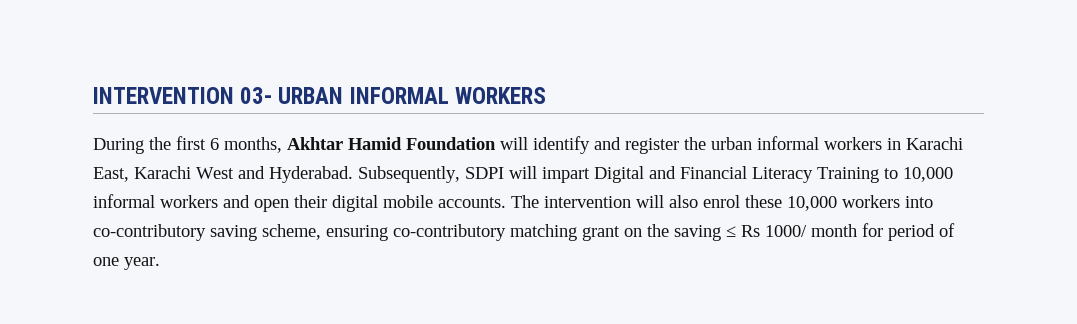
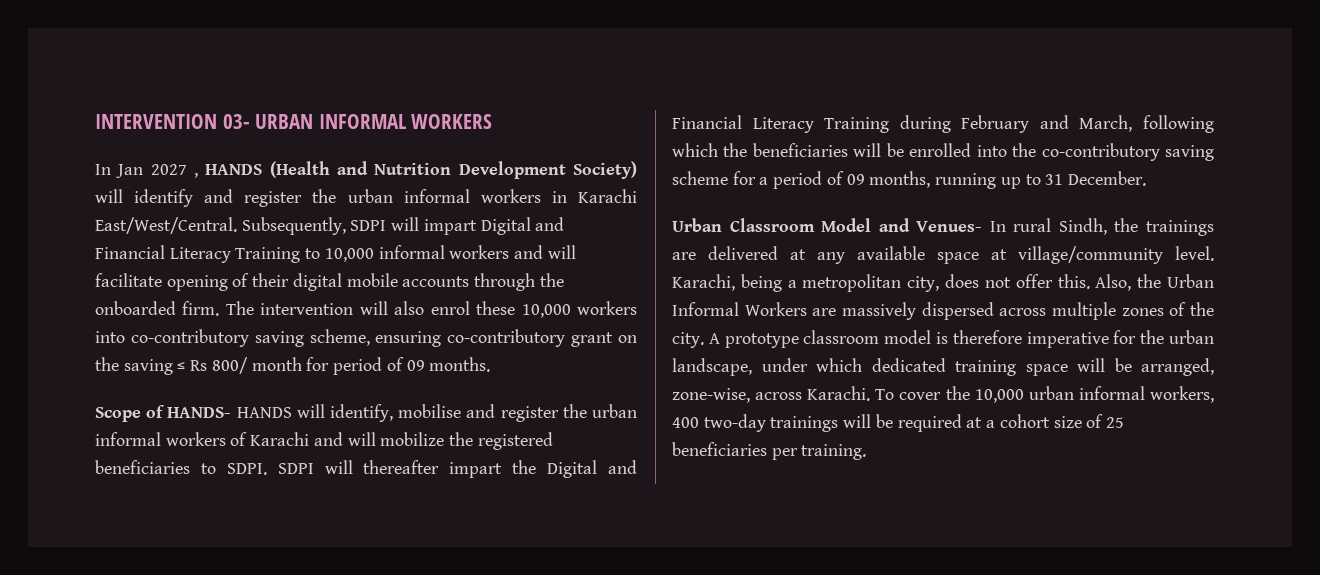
[93,136,496,154] During the first 6 months, Akhtar Hamid Foundation -> [95,161,637,179] In Jan 2027 , HANDS (Health and Nutrition Development Society)
[93,166,353,183] East, Karachi West and Hyderabad. -> [95,217,237,234] East/West/Central.
[254,195,506,212] open their digital mobile accounts. -> [547,245,576,259] [95,273,564,291] [95,301,220,316] will facilitate opening of their digital mobile accounts through the onboarded firm.
[510,224,577,241] matching -> (566, 338) none
[765,225,807,237] 1000/ -> [211,357,248,374] 800/
[93,257,160,270] one year. -> [406,357,491,372] [95,404,637,422] [95,432,553,450] [95,460,638,478] [672,115,1214,133] [672,143,1214,161] [672,171,1146,189] [672,218,1214,236] [672,246,1214,264] [672,274,1214,292] [672,302,1214,320] [672,330,1214,348] [672,358,1214,376] [672,386,1214,403] [672,414,1124,432] [672,442,867,460] 09 months. // Scope of HANDS- HANDS will identify, mobilise and register the urban informal workers of Karachi and will mobilize the registered beneficiaries to SDPI. SDPI will thereafter impart the Digital and Financial Literacy Training during February and March, following which the beneficiaries will be enrolled into the co-contributory saving scheme for a period of 09 months, running up to 31 December. // Urban Classroom Model and Venues- In rural Sindh, the trainings are delivered at any available space at village/community level. Karachi, being a metropolitan city, does not offer this. Also, the Urban Informal Workers are massively dispersed across multiple zones of the city. A prototype classroom model is therefore imperative for the urban landscape, under which dedicated training space will be arranged, zone-wise, across Karachi. To cover the 10,000 urban informal workers, 400 two-day trainings will be required at a cohort size of 25 beneficiaries per training.

